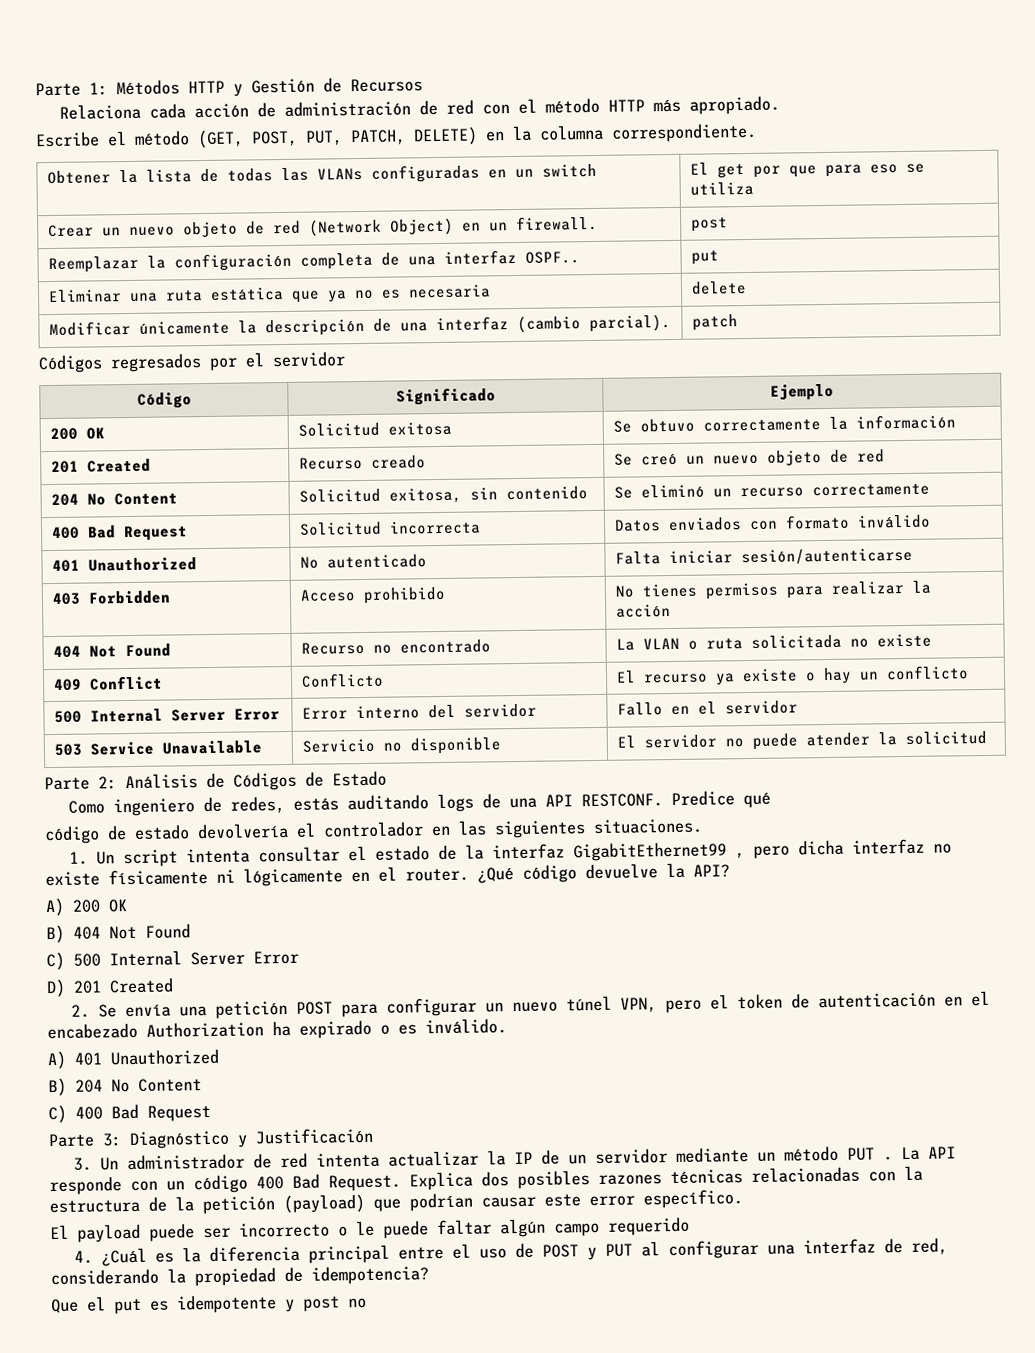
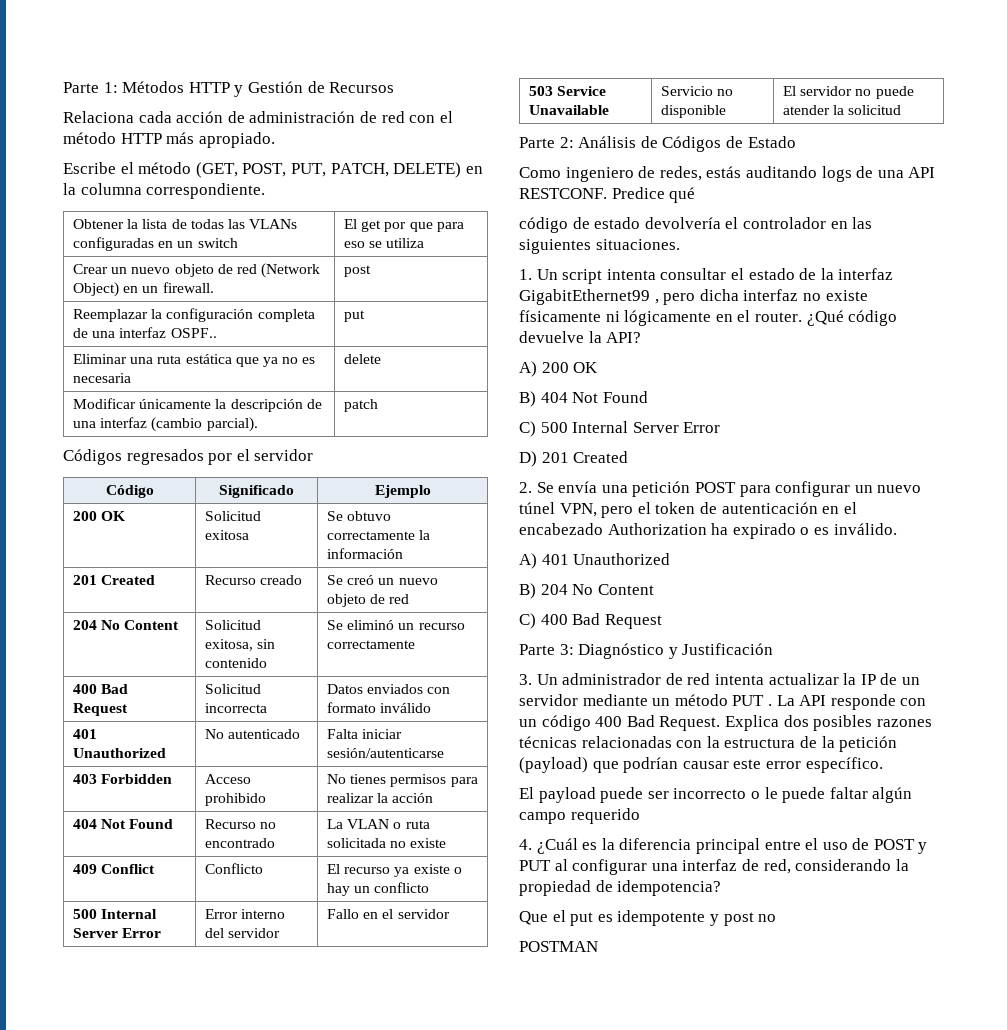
(367, 1303) none -> [519,941,598,952] // POSTMAN

